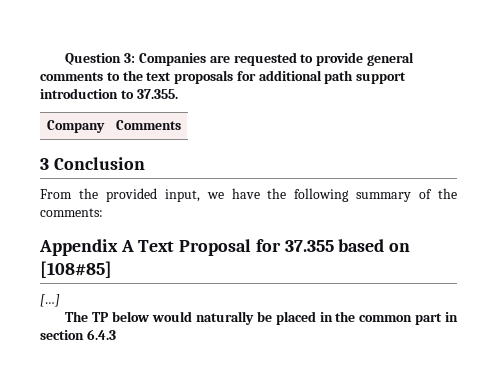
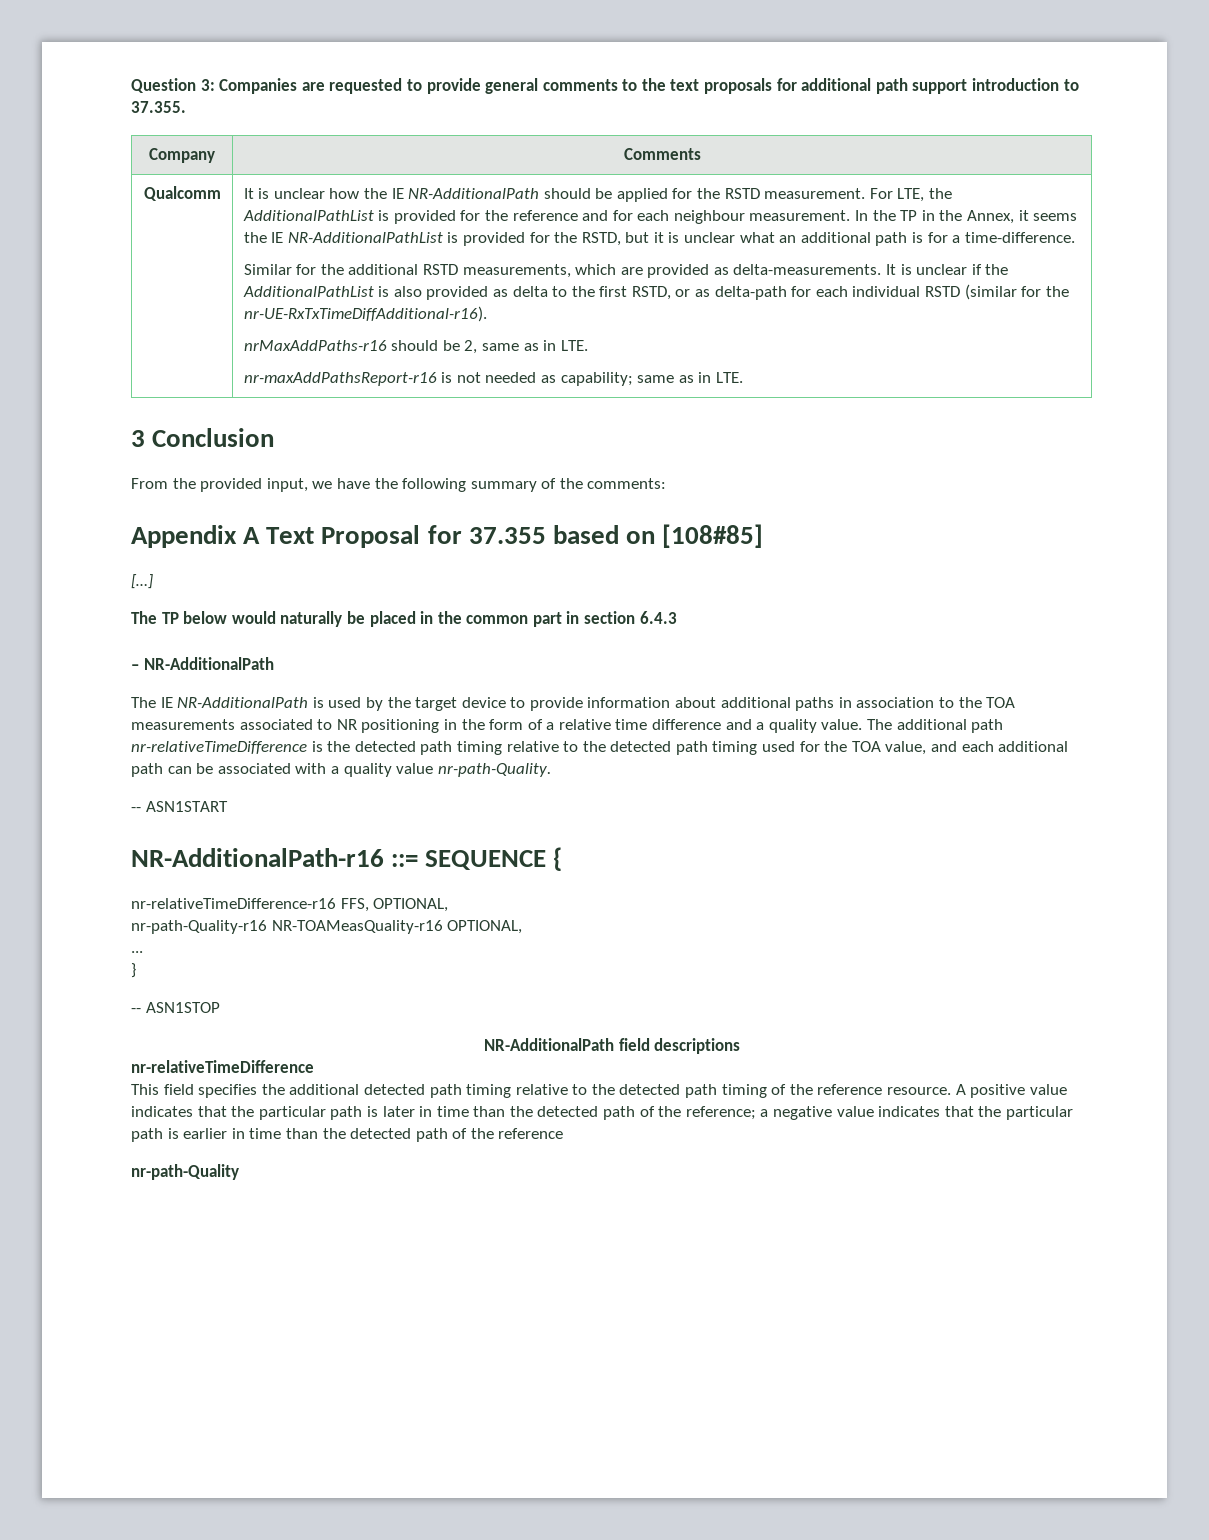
(181, 125) none -> [143,186,221,201] [243,188,953,202] [242,210,1078,224] [243,232,1075,246] [243,264,1009,278] [242,284,1069,300] [243,306,487,322] [243,340,588,354] [243,372,743,386] // Qualcomm | It is unclear how the IE NR-AdditionalPath should be applied for the RSTD measurement. For LTE, the AdditionalPathList is provided for the reference and for each neighbour measurement. In the TP in the Annex, it seems the IE NR-AdditionalPathList is provided for the RSTD, but it is unclear what an additional path is for a time-difference. // Similar for the additional RSTD measurements, which are provided as delta-measurements. It is unclear if the AdditionalPathList is also provided as delta to the first RSTD, or as delta-path for each individual RSTD (similar for the nr-UE-RxTxTimeDiffAdditional-r16). // nrMaxAddPaths-r16 should be 2, same as in LTE. // nr-maxAddPathsReport-r16 is not needed as capability; same as in LTE.
(116, 334) none -> [131,657,274,670] [131,697,1016,711] [131,719,1004,733] [131,741,1069,755] [131,763,551,777] [131,801,228,812] [131,847,563,871] [131,898,449,912] [131,920,523,934] [131,951,143,953] [131,963,136,978] [131,1002,220,1013] [483,1038,741,1054] [131,1060,314,1073] [131,1084,1067,1098] [131,1106,1073,1120] [131,1128,564,1142] [131,1164,239,1180] // – NR-AdditionalPath // The IE NR-AdditionalPath is used by the target device to provide information about additional paths in association to the TOA measurements associated to NR positioning in the form of a relative time difference and a quality value. The additional path nr-relativeTimeDifference is the detected path timing relative to the detected path timing used for the TOA value, and each additional path can be associated with a quality value nr-path-Quality. // -- ASN1START // NR-AdditionalPath-r16 ::= SEQUENCE { // nr-relativeTimeDifference-r16 FFS, OPTIONAL, // nr-path-Quality-r16 NR-TOAMeasQuality-r16 OPTIONAL, // ... // } // -- ASN1STOP // NR-AdditionalPath field descriptions // nr-relativeTimeDifference // This field specifies the additional detected path timing relative to the detected path timing of the reference resource. A positive value indicates that the particular path is later in time than the detected path of the reference; a negative value indicates that the particular path is earlier in time than the detected path of the reference // nr-path-Quality

